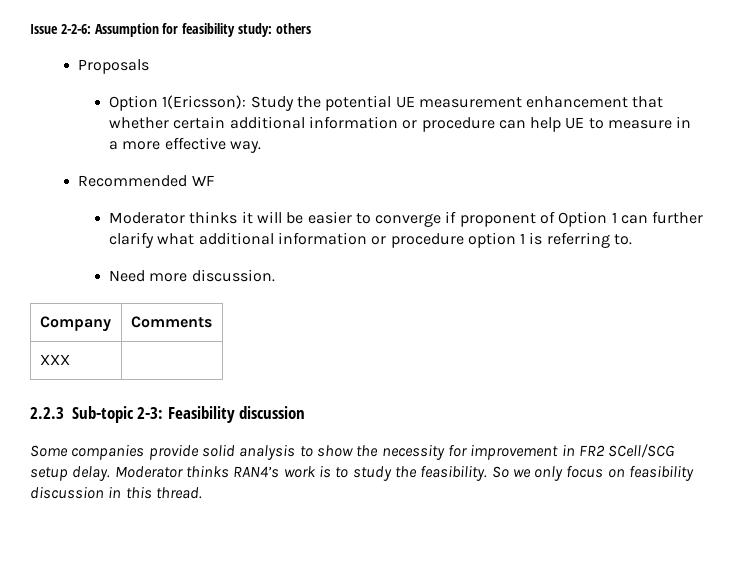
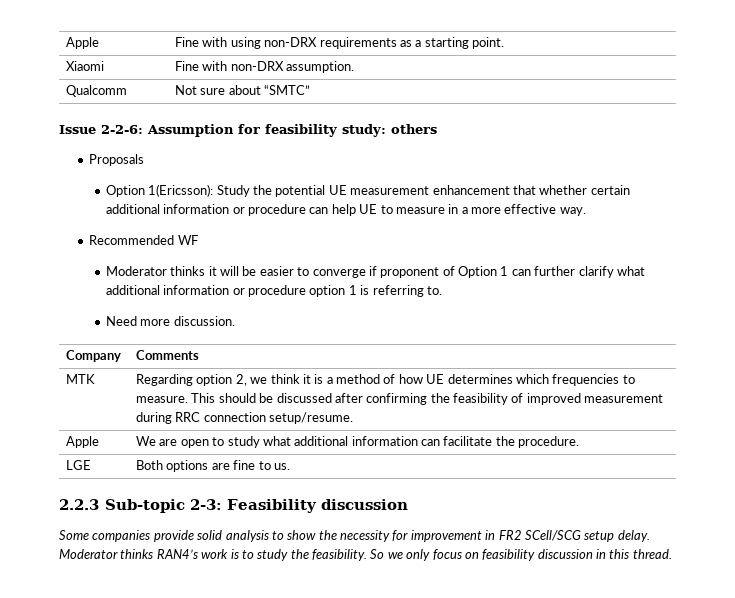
(30, 29) none -> [66,37,100,49] [175,37,505,49] [66,61,105,71] [175,61,355,73] [66,85,128,97] [175,85,311,95] Apple | Fine with using non-DRX requirements as a starting point. // Xiaomi | Fine with non-DRX assumption. // Qualcomm | Not sure about “SMTC” //
[39,354,70,365] XXX | -> [66,374,96,384] [136,374,635,386] [136,393,664,405] [136,412,354,424] [66,436,100,448] [136,436,580,448] [66,460,92,470] [136,460,290,472] MTK | Regarding option 2, we think it is a method of how UE determines which frequencies to measure. This should be discussed after confirming the feasibility of improved measurement during RRC connection setup/resume. // Apple | We are open to study what additional information can facilitate the procedure. // LGE | Both options are fine to us.

